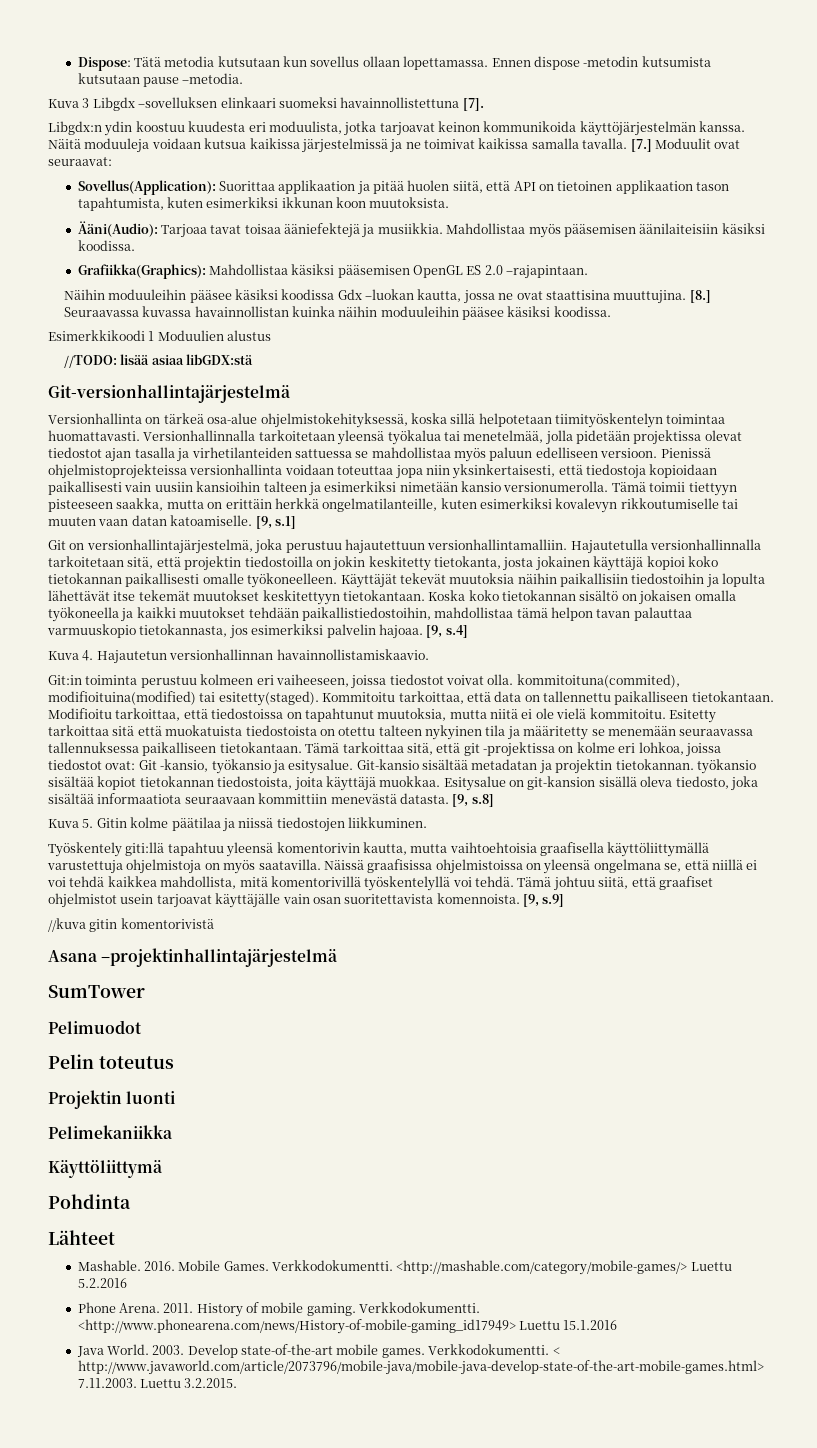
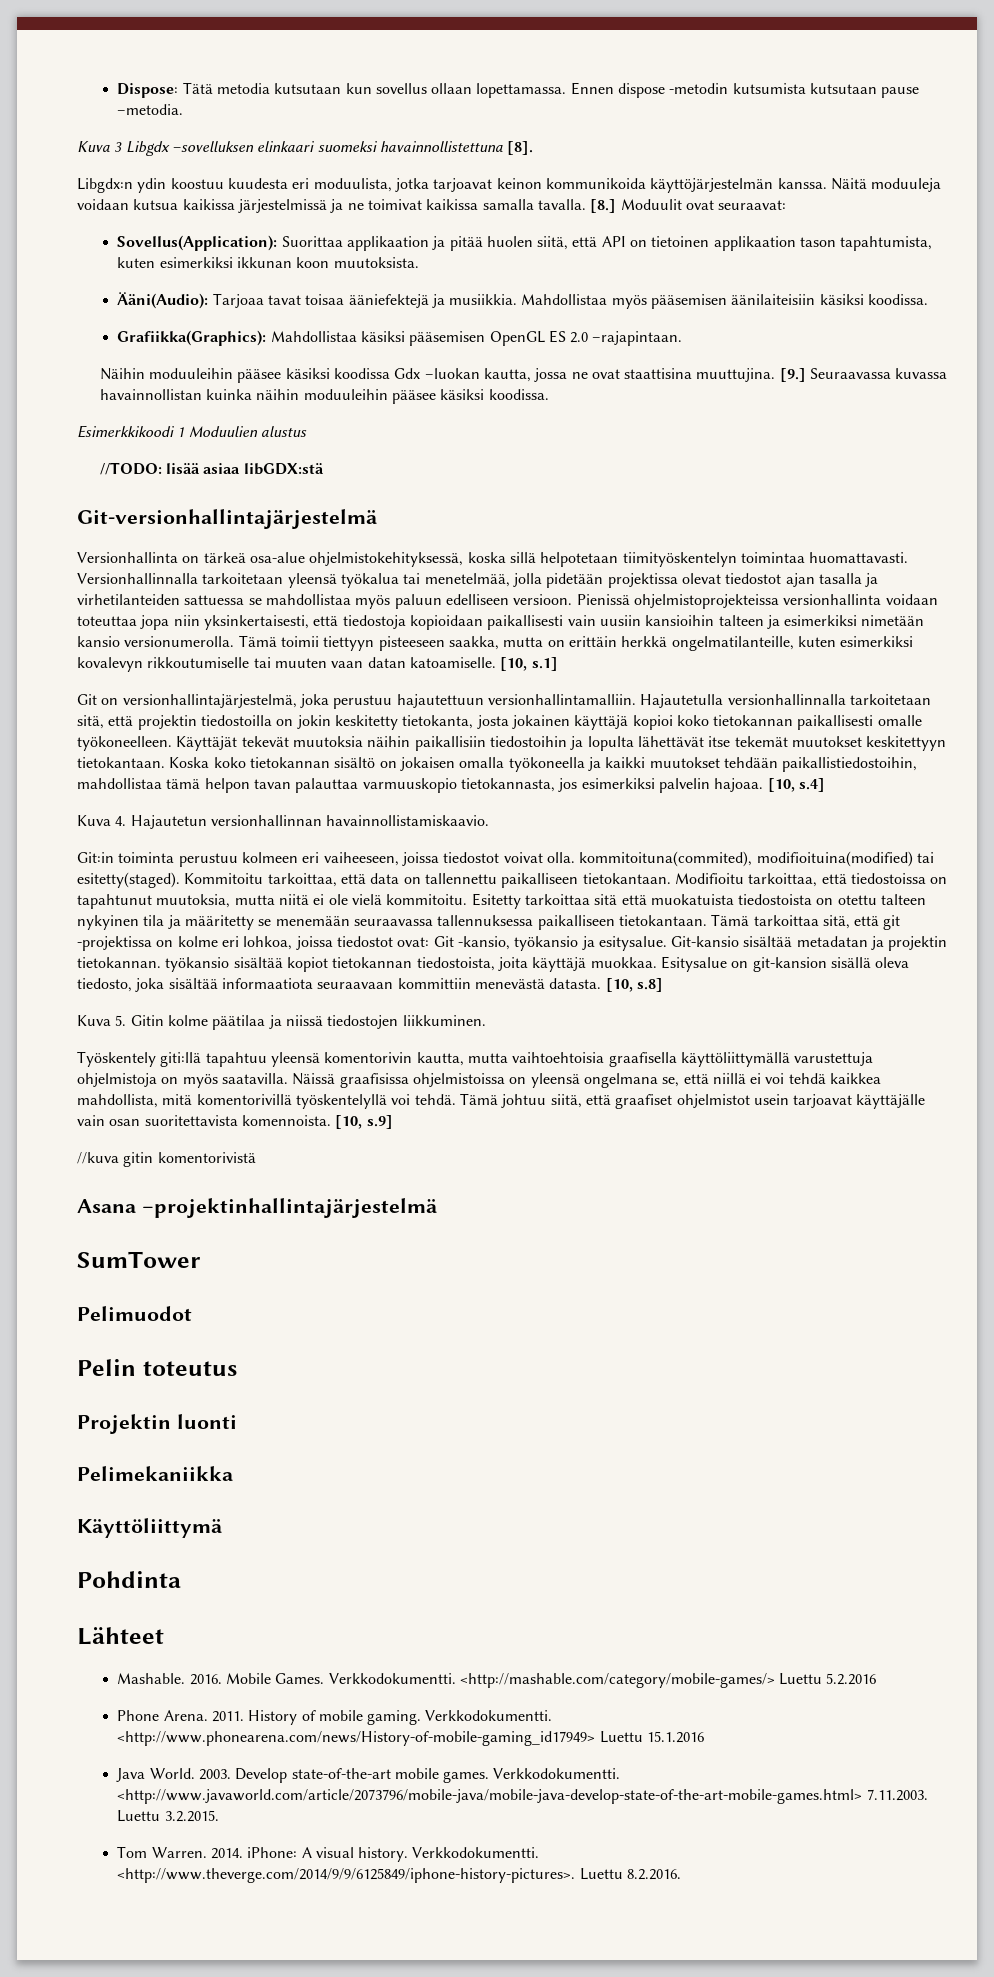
[462,98,484,111] [7]. -> [507,141,534,155] [8].
[630,139,652,152] [7.] -> [590,199,617,213] [8.]
[689,290,711,303] [8.] -> [779,368,806,382] [9.]
[255,516,272,529] [9, -> [500,657,528,671] [10,
[426,625,443,638] [9, -> [767,778,795,792] [10,
[452,794,469,807] [9, -> [605,978,633,992] [10,
[523,894,539,907] [9, -> [335,1115,363,1129] [10,
[552,1347,560,1355] [77,1360,764,1375] < http://www.javaworld.com/article/2073796/mobile-java/mobile-java-develop-state-of-the-art-mobile-games.html> -> [117,1789,863,1804] <http://www.javaworld.com/article/2073796/mobile-java/mobile-java-develop-state-of-the-art-mobile-games.html>
(238, 1383) none -> [117,1846,540,1862] [117,1868,681,1883] // Tom Warren. 2014. iPhone: A visual history. Verkkodokumentti. <http://www.theverge.com/2014/9/9/6125849/iphone-history-pictures>. Luettu 8.2.2016.

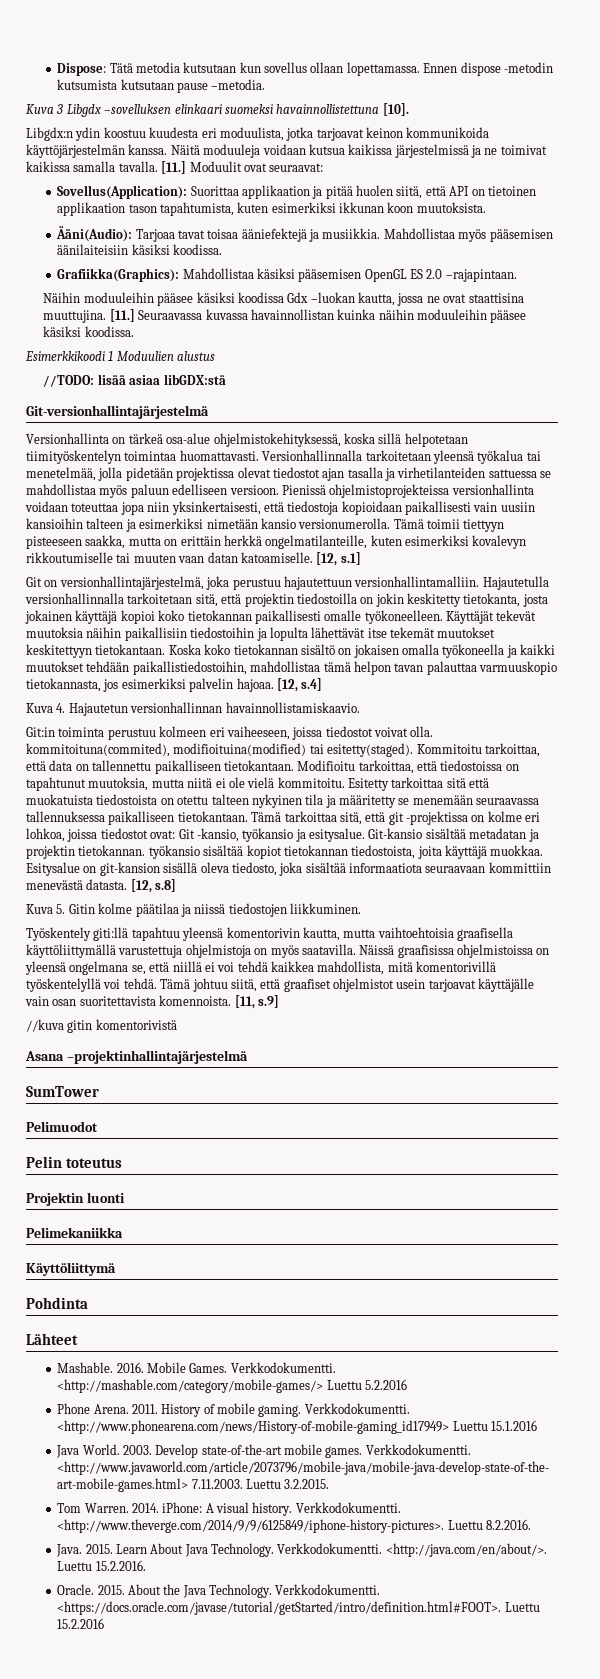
[507,141,534,155] [8]. -> [382,103,409,116] [10].
[590,199,617,213] [8.] -> [161,161,187,174] [11.]
[779,368,806,382] [9.] -> [109,309,135,322] [11.]
[500,657,528,671] [10, -> [316,552,338,566] [12,
[767,778,795,792] [10, -> [276,678,298,692] [12,
[605,978,633,992] [10, -> [130,879,152,893] [12,
[335,1115,363,1129] [10, -> [234,995,255,1009] [11,
(681, 1874) none -> [56,1543,547,1557] [57,1560,146,1571] [57,1584,381,1598] [57,1601,540,1615] [57,1618,105,1629] // Java. 2015. Learn About Java Technology. Verkkodokumentti. <http://java.com/en/about/>. Luettu 15.2.2016. // Oracle. 2015. About the Java Technology. Verkkodokumentti. <https://docs.oracle.com/javase/tutorial/getStarted/intro/definition.html#FOOT>. Luettu 15.2.2016

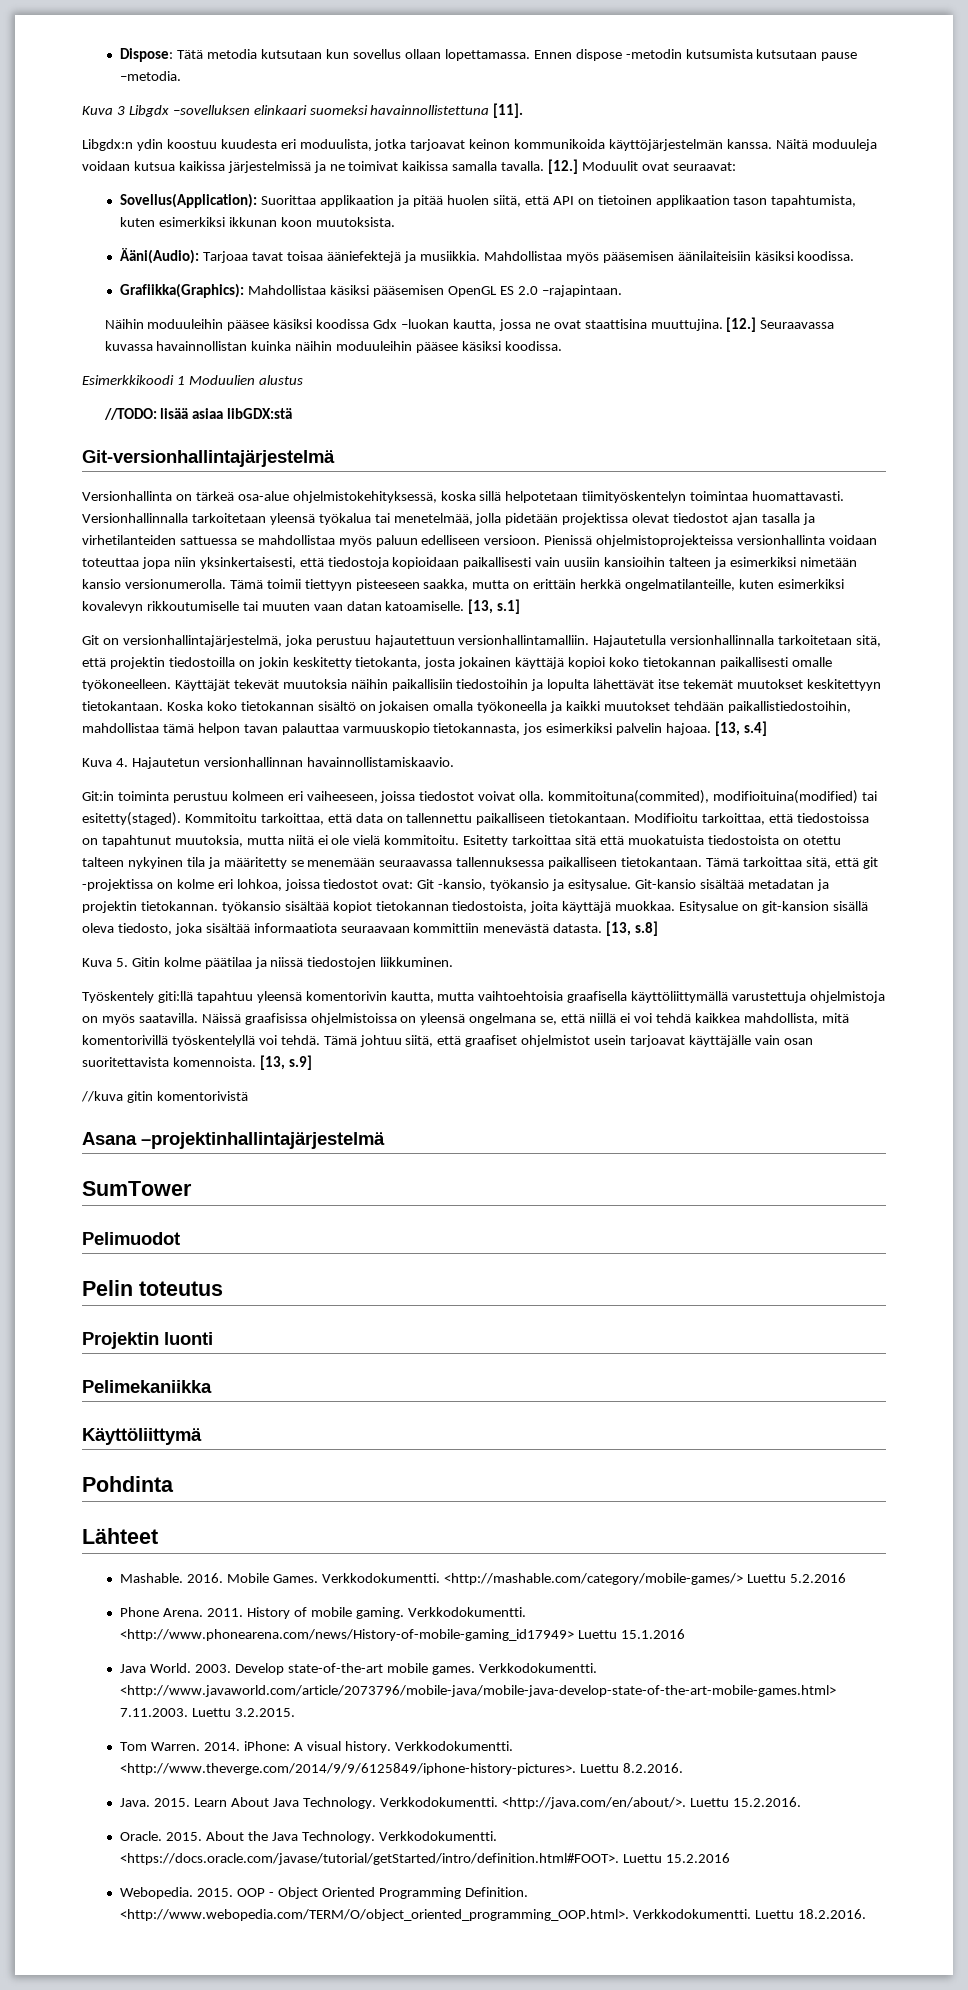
[382,103,409,116] [10]. -> [493,103,524,118] [11].
[161,161,187,174] [11.] -> [548,159,579,174] [12.]
[109,309,135,322] [11.] -> [726,317,757,332] [12.]
[316,552,338,566] [12, -> [468,599,494,614] [13,
[276,678,298,692] [12, -> [715,721,741,736] [13,
[130,879,152,893] [12, -> [606,921,632,936] [13,
[234,995,255,1009] [11, -> [259,1055,285,1070] [13,
(105, 1623) none -> [120,1887,528,1899] [120,1909,867,1921] // Webopedia. 2015. OOP - Object Oriented Programming Definition. <http://www.webopedia.com/TERM/O/object_oriented_programming_OOP.html>. Verkkodokumentti. Luettu 18.2.2016.

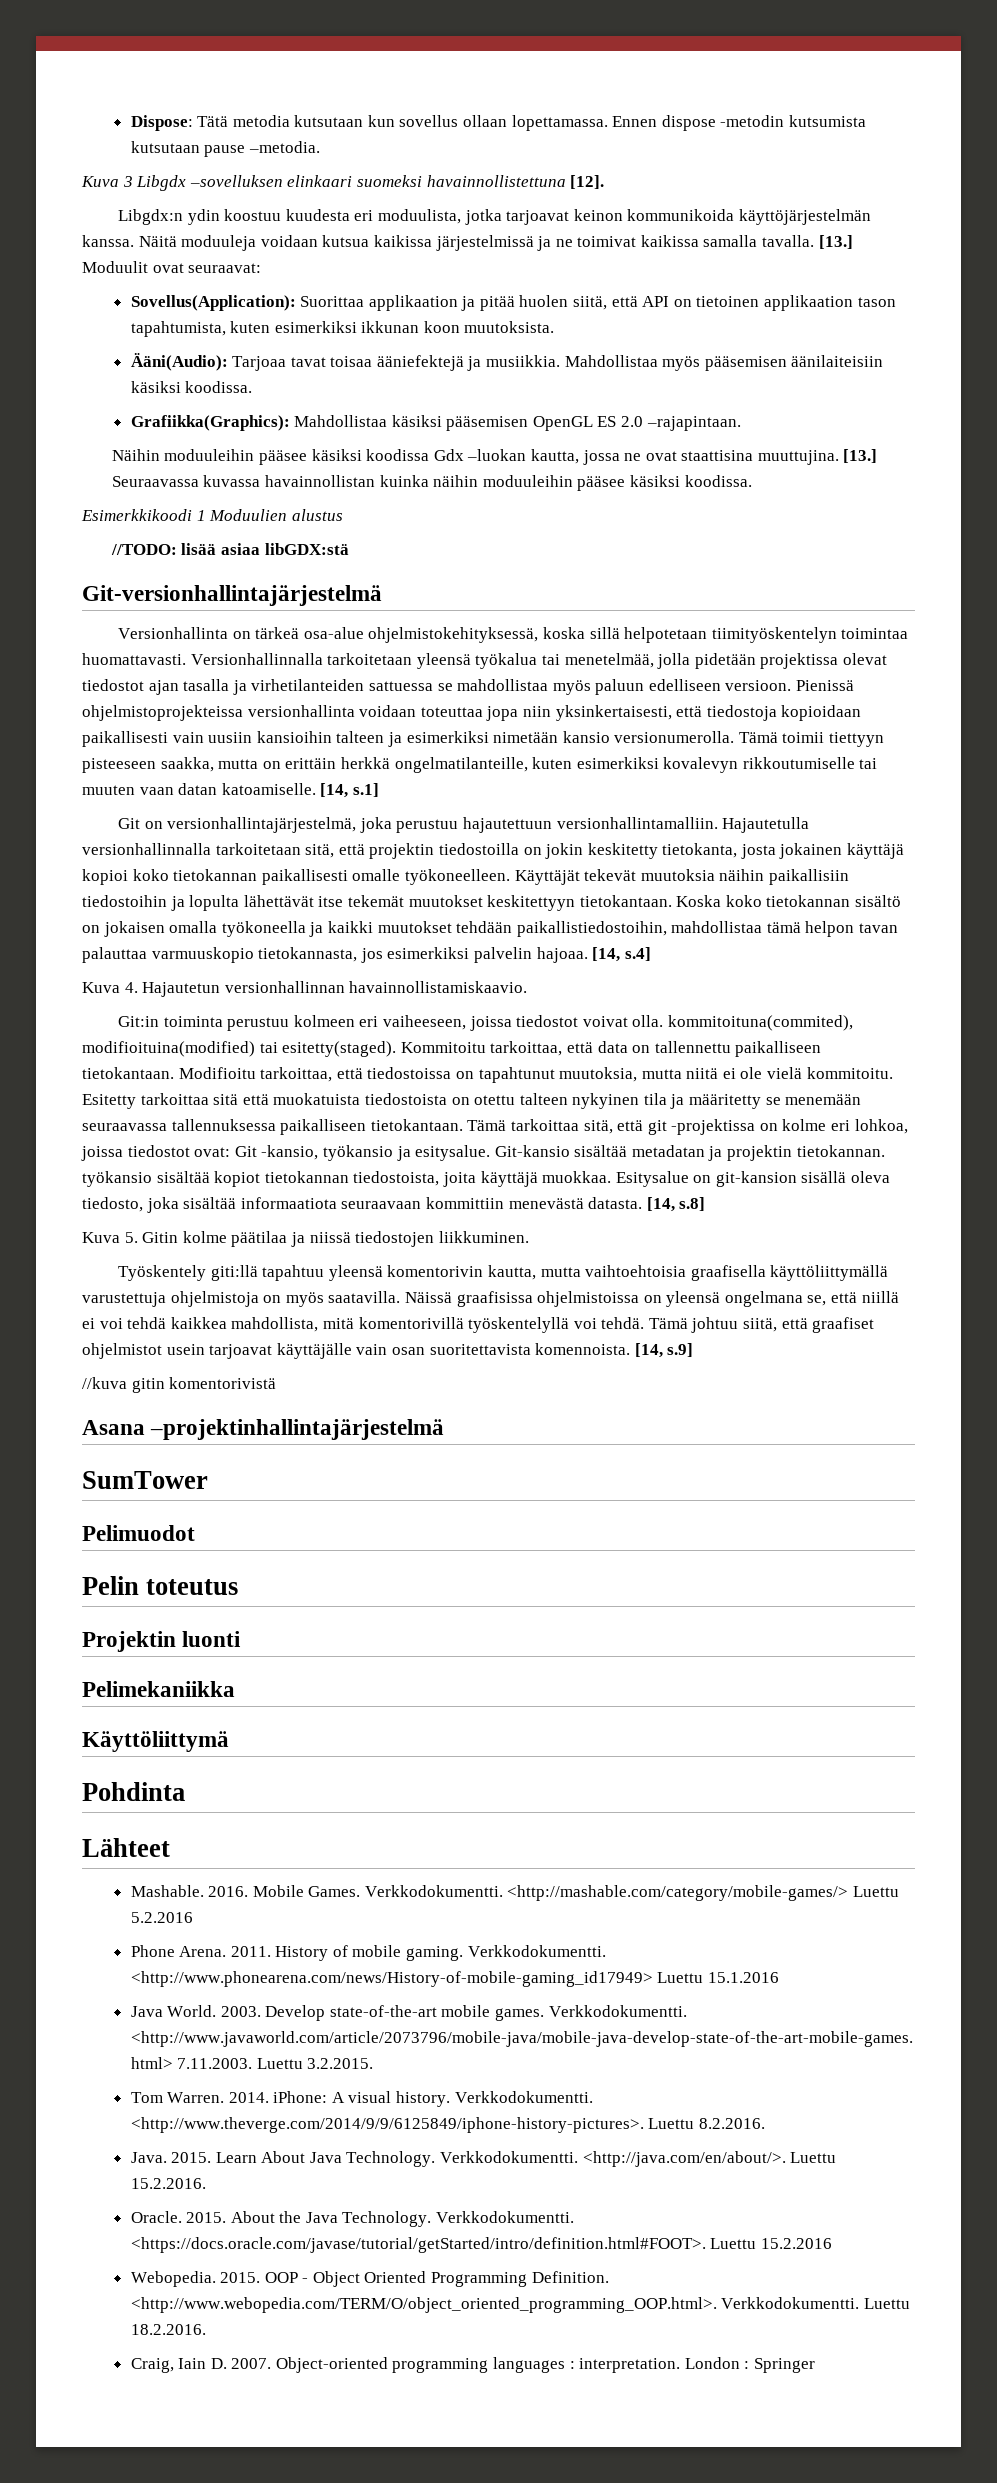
[493,103,524,118] [11]. -> [570,175,605,189] [12].
[548,159,579,174] [12.] -> [818,235,853,249] [13.]
[726,317,757,332] [12.] -> [843,449,878,463] [13.]
[468,599,494,614] [13, -> [320,783,349,798] [14,
[715,721,741,736] [13, -> [592,947,621,962] [14,
[606,921,632,936] [13, -> [646,1197,675,1212] [14,
[259,1055,285,1070] [13, -> [634,1343,663,1358] [14,
(867, 1914) none -> [130,2357,815,2373] // Craig, Iain D. 2007. Object-oriented programming languages : interpretation. London : Springer

